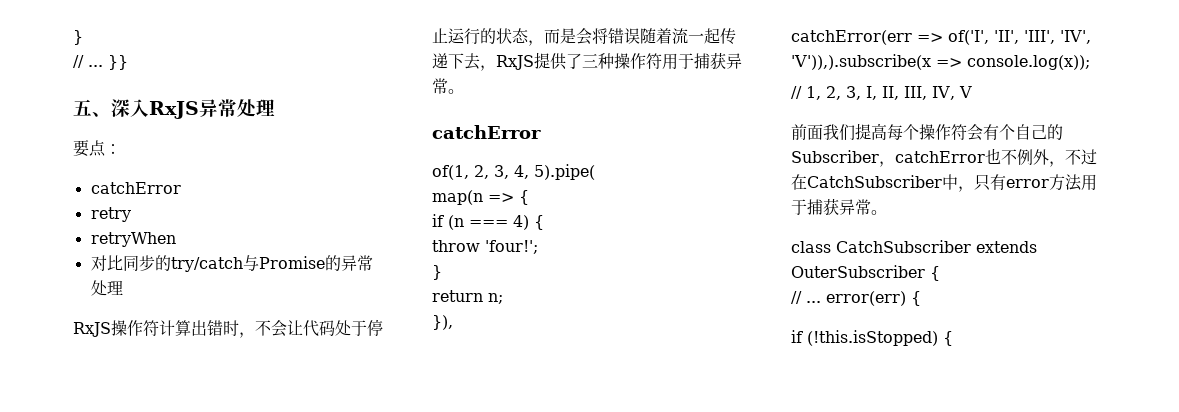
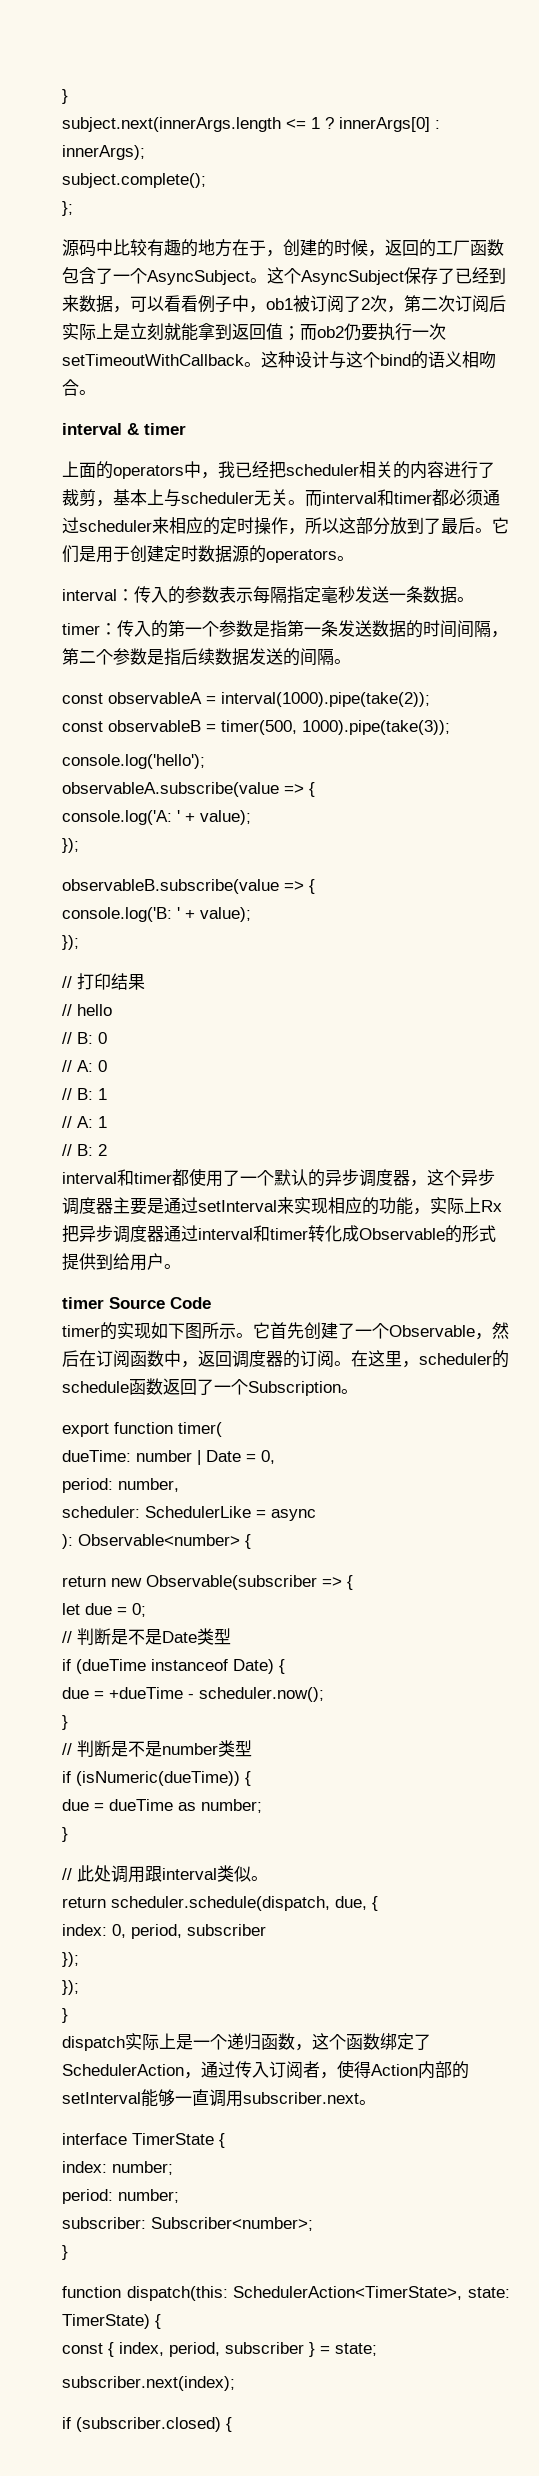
[73,30,83,45] [73,55,128,70] [73,99,275,119] [73,140,121,157] [90,182,181,194] [90,207,131,222] [90,232,176,247] [90,255,373,272] [90,280,123,296] [73,319,383,338] [432,28,736,46] [432,52,742,71] [432,78,464,94] [432,125,541,139] [432,164,595,180] [432,190,529,205] [432,214,544,230] [432,240,538,254] [432,265,442,280] [432,290,503,304] [432,315,453,330] [791,30,1091,45] [791,54,1090,70] [791,86,972,100] [791,123,1063,141] [791,148,1097,167] [791,174,1097,192] [791,198,887,215] [791,240,1037,253] [791,265,940,281] [791,291,921,306] [791,330,938,346] } // // ... }} // 五、深入RxJS异常处理 // 要点： // catchError // retry // retryWhen // 对比同步的try/catch与Promise的异常处理 // RxJS操作符计算出错时，不会让代码处于停止运行的状态，而是会将错误随着流一起传递下去，RxJS提供了三种操作符用于捕获异常。 // catchError // of(1, 2, 3, 4, 5).pipe( // map(n => { // if (n === 4) { // throw 'four!'; // } // return n; // }), // catchError(err => of('I', 'II', 'III', 'IV', 'V')),).subscribe(x => console.log(x)); // // 1, 2, 3, I, II, III, IV, V // 前面我们提高每个操作符会有个自己的Subscriber，catchError也不例外，不过在CatchSubscriber中，只有error方法用于捕获异常。 // class CatchSubscriber extends OuterSubscriber { // // ... error(err) { // if (!this.isStopped) -> [62,89,68,104] [62,117,440,132] [62,145,145,160] [62,173,206,188] [62,201,73,216] [62,239,504,257] [62,267,506,285] [62,295,506,313] [62,323,446,341] [62,351,496,369] [62,379,96,396] [62,423,186,435] [62,461,495,479] [62,489,500,507] [62,517,509,535] [62,545,354,563] [62,586,474,604] [62,620,508,638] [62,648,351,666] [62,692,430,707] [62,720,450,735] [62,754,205,769] [62,782,315,797] [62,810,251,825] [62,838,79,853] [62,879,315,894] [62,907,251,922] [62,935,79,950] [62,973,145,990] [62,1004,112,1016] [62,1032,107,1044] [62,1060,107,1072] [62,1088,107,1100] [62,1116,107,1128] [62,1144,107,1156] [62,1168,495,1187] [62,1197,502,1215] [62,1225,496,1243] [62,1253,181,1271] [62,1297,211,1309] [62,1322,509,1340] [62,1350,509,1368] [62,1378,358,1396] [62,1422,222,1437] [62,1450,275,1465] [62,1478,179,1493] [62,1506,316,1521] [62,1534,251,1549] [62,1575,353,1590] [62,1603,146,1617] [62,1628,231,1645] [62,1659,285,1674] [62,1687,324,1702] [62,1715,68,1730] [62,1740,252,1757] [62,1771,251,1786] [62,1799,262,1813] [62,1827,68,1842] [62,1865,268,1883] [62,1896,378,1911] [62,1924,266,1939] [62,1952,79,1967] [62,1980,79,1995] [62,2008,68,2023] [62,2033,431,2051] [62,2060,469,2079] [62,2089,376,2107] [62,2133,225,2148] [62,2161,173,2175] [62,2189,179,2204] [62,2217,313,2231] [62,2245,68,2260] [62,2286,511,2301] [62,2314,161,2329] [62,2342,377,2357] [62,2376,235,2391] [62,2417,221,2432] } // subject.next(innerArgs.length <= 1 ? innerArgs[0] : innerArgs); // subject.complete(); // }; // 源码中比较有趣的地方在于，创建的时候，返回的工厂函数包含了一个AsyncSubject。这个AsyncSubject保存了已经到来数据，可以看看例子中，ob1被订阅了2次，第二次订阅后实际上是立刻就能拿到返回值；而ob2仍要执行一次setTimeoutWithCallback。这种设计与这个bind的语义相吻合。 // interval & timer // 上面的operators中，我已经把scheduler相关的内容进行了裁剪，基本上与scheduler无关。而interval和timer都必须通过scheduler来相应的定时操作，所以这部分放到了最后。它们是用于创建定时数据源的operators。 // interval：传入的参数表示每隔指定毫秒发送一条数据。 // timer：传入的第一个参数是指第一条发送数据的时间间隔，第二个参数是指后续数据发送的间隔。 // const observableA = interval(1000).pipe(take(2)); // const observableB = timer(500, 1000).pipe(take(3)); // console.log('hello'); // observableA.subscribe(value => { // console.log('A: ' + value); // }); // observableB.subscribe(value => { // console.log('B: ' + value); // }); // // 打印结果 // // hello // // B: 0 // // A: 0 // // B: 1 // // A: 1 // // B: 2 // interval和timer都使用了一个默认的异步调度器，这个异步调度器主要是通过setInterval来实现相应的功能，实际上Rx把异步调度器通过interval和timer转化成Observable的形式提供到给用户。 // timer Source Code // timer的实现如下图所示。它首先创建了一个Observable，然后在订阅函数中，返回调度器的订阅。在这里，scheduler的schedule函数返回了一个Subscription。 // export function timer( // dueTime: number | Date = 0, // period: number, // scheduler: SchedulerLike = async // ): Observable<number> { // return new Observable(subscriber => { // let due = 0; // // 判断是不是Date类型 // if (dueTime instanceof Date) { // due = +dueTime - scheduler.now(); // } // // 判断是不是number类型 // if (isNumeric(dueTime)) { // due = dueTime as number; // } // // 此处调用跟interval类似。 // return scheduler.schedule(dispatch, due, { // index: 0, period, subscriber // }); // }); // } // dispatch实际上是一个递归函数，这个函数绑定了SchedulerAction，通过传入订阅者，使得Action内部的setInterval能够一直调用subscriber.next。 // interface TimerState { // index: number; // period: number; // subscriber: Subscriber<number>; // } // function dispatch(this: SchedulerAction<TimerState>, state: TimerState) { // const { index, period, subscriber } = state; // subscriber.next(index); // if (subscriber.closed)

